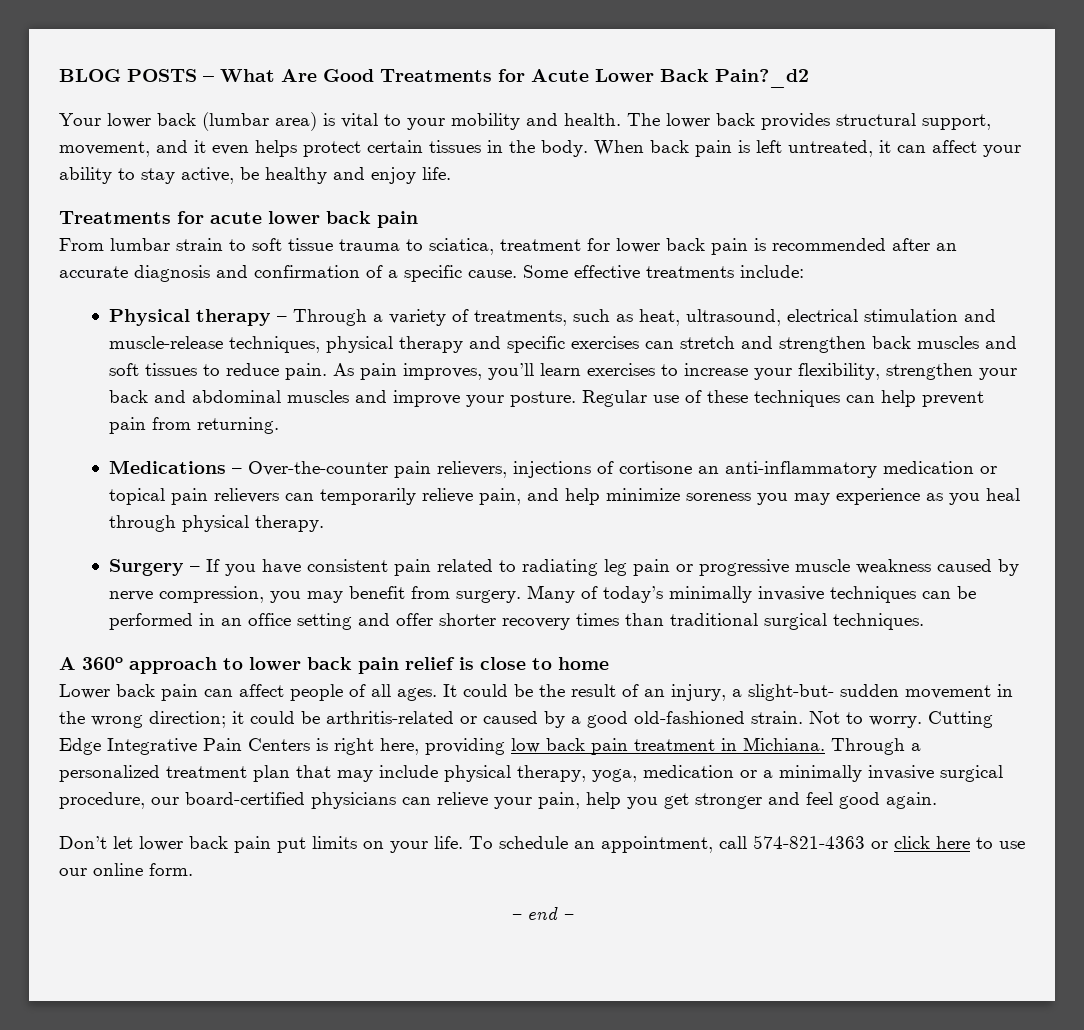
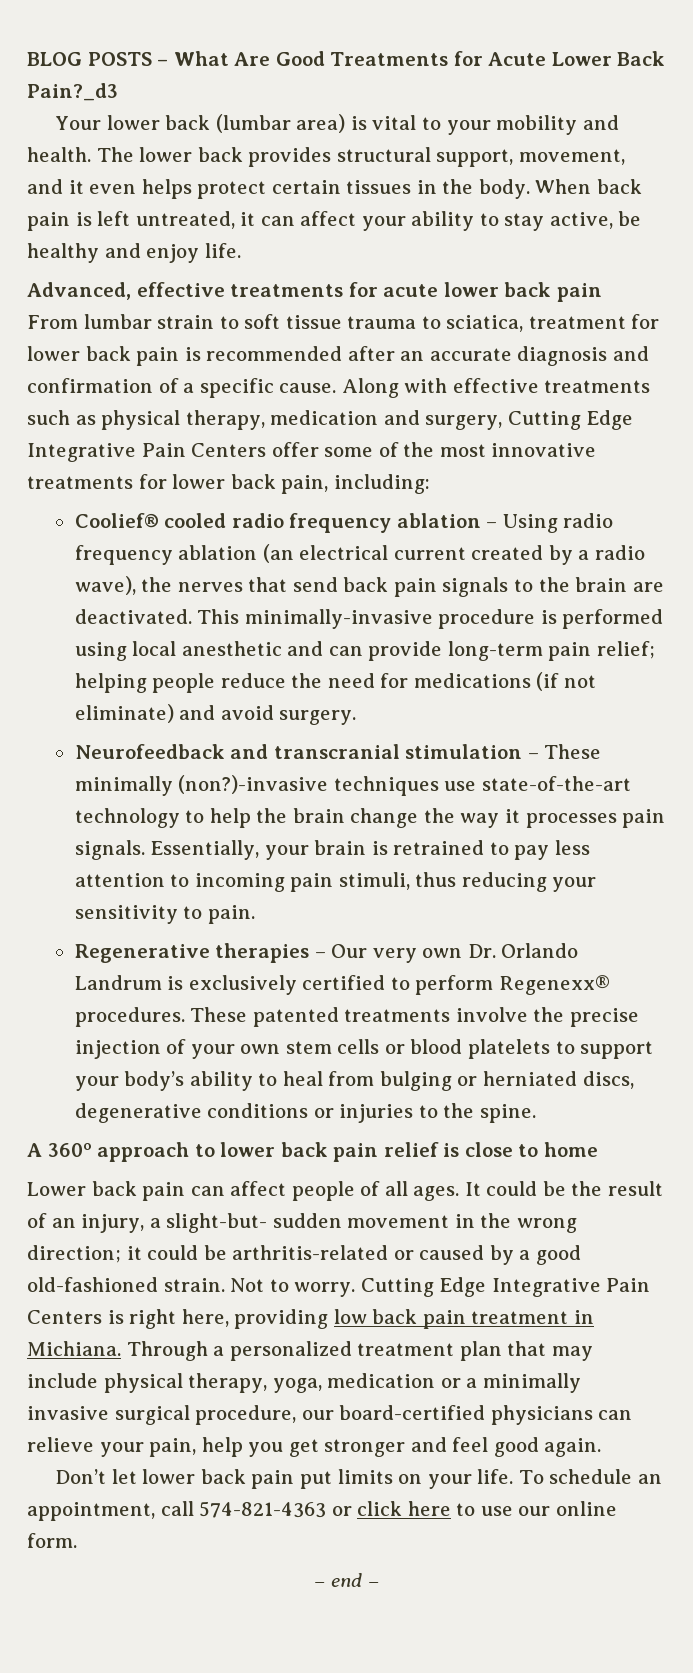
[715,69,809,88] Pain?_d2 -> [27,83,118,101] Pain?_d3
[59,211,171,224] Treatments -> [27,282,344,300] Advanced, effective treatments
[523,265,804,280] [108,309,996,326] [108,336,1017,353] [108,363,1017,380] [108,390,984,407] [108,417,279,434] [108,460,997,478] [108,488,1020,505] [108,515,324,532] [108,559,1019,576] [108,585,976,603] [108,613,924,630] Some effective treatments include: // Physical therapy – Through a variety of treatments, such as heat, ultrasound, electrical stimulation and muscle-release techniques, physical therapy and specific exercises can stretch and strengthen back muscles and soft tissues to reduce pain. As pain improves, you’ll learn exercises to increase your flexibility, strengthen your back and abdominal muscles and improve your posture. Regular use of these techniques can help prevent pain from returning. // Medications – Over-the-counter pain relievers, injections of cortisone an anti-inflammatory medication or topical pain relievers can temporarily relieve pain, and help minimize soreness you may experience as you heal through physical therapy. // Surgery – If you have consistent pain related to radiating leg pain or progressive muscle weakness caused by nerve compression, you may benefit from surgery. Many of today’s minimally invasive techniques can be performed in an office setting and offer shorter recovery times than traditional surgical techniques. -> [341,378,651,398] [27,410,634,430] [27,442,597,462] [27,474,430,494] [74,513,614,533] [74,544,645,565] [74,576,664,597] [74,609,664,629] [74,641,655,661] [74,672,596,693] [74,704,357,725] [74,744,602,759] [74,775,631,796] [74,808,666,828] [74,840,590,860] [74,872,597,892] [74,905,255,924] [74,943,579,963] [74,975,610,995] [74,1007,639,1027] [74,1039,654,1059] [74,1071,634,1091] [74,1103,536,1123] Along with effective treatments such as physical therapy, medication and surgery, Cutting Edge Integrative Pain Centers offer some of the most innovative treatments for lower back pain, including: // Coolief® cooled radio frequency ablation – Using radio frequency ablation (an electrical current created by a radio wave), the nerves that send back pain signals to the brain are deactivated. This minimally-invasive procedure is performed using local anesthetic and can provide long-term pain relief; helping people reduce the need for medications (if not eliminate) and avoid surgery. // Neurofeedback and transcranial stimulation – These minimally (non?)-invasive techniques use state-of-the-art technology to help the brain change the way it processes pain signals. Essentially, your brain is retrained to pay less attention to incoming pain stimuli, thus reducing your sensitivity to pain. // Regenerative therapies – Our very own Dr. Orlando Landrum is exclusively certified to perform Regenexx® procedures. These patented treatments involve the precise injection of your own stem cells or blood platelets to support your body’s ability to heal from bulging or herniated discs, degenerative conditions or injuries to the spine.

